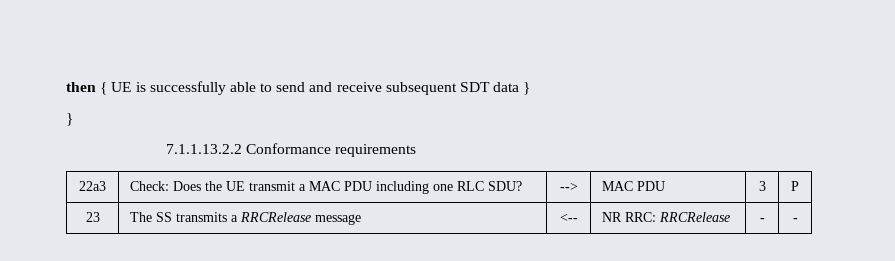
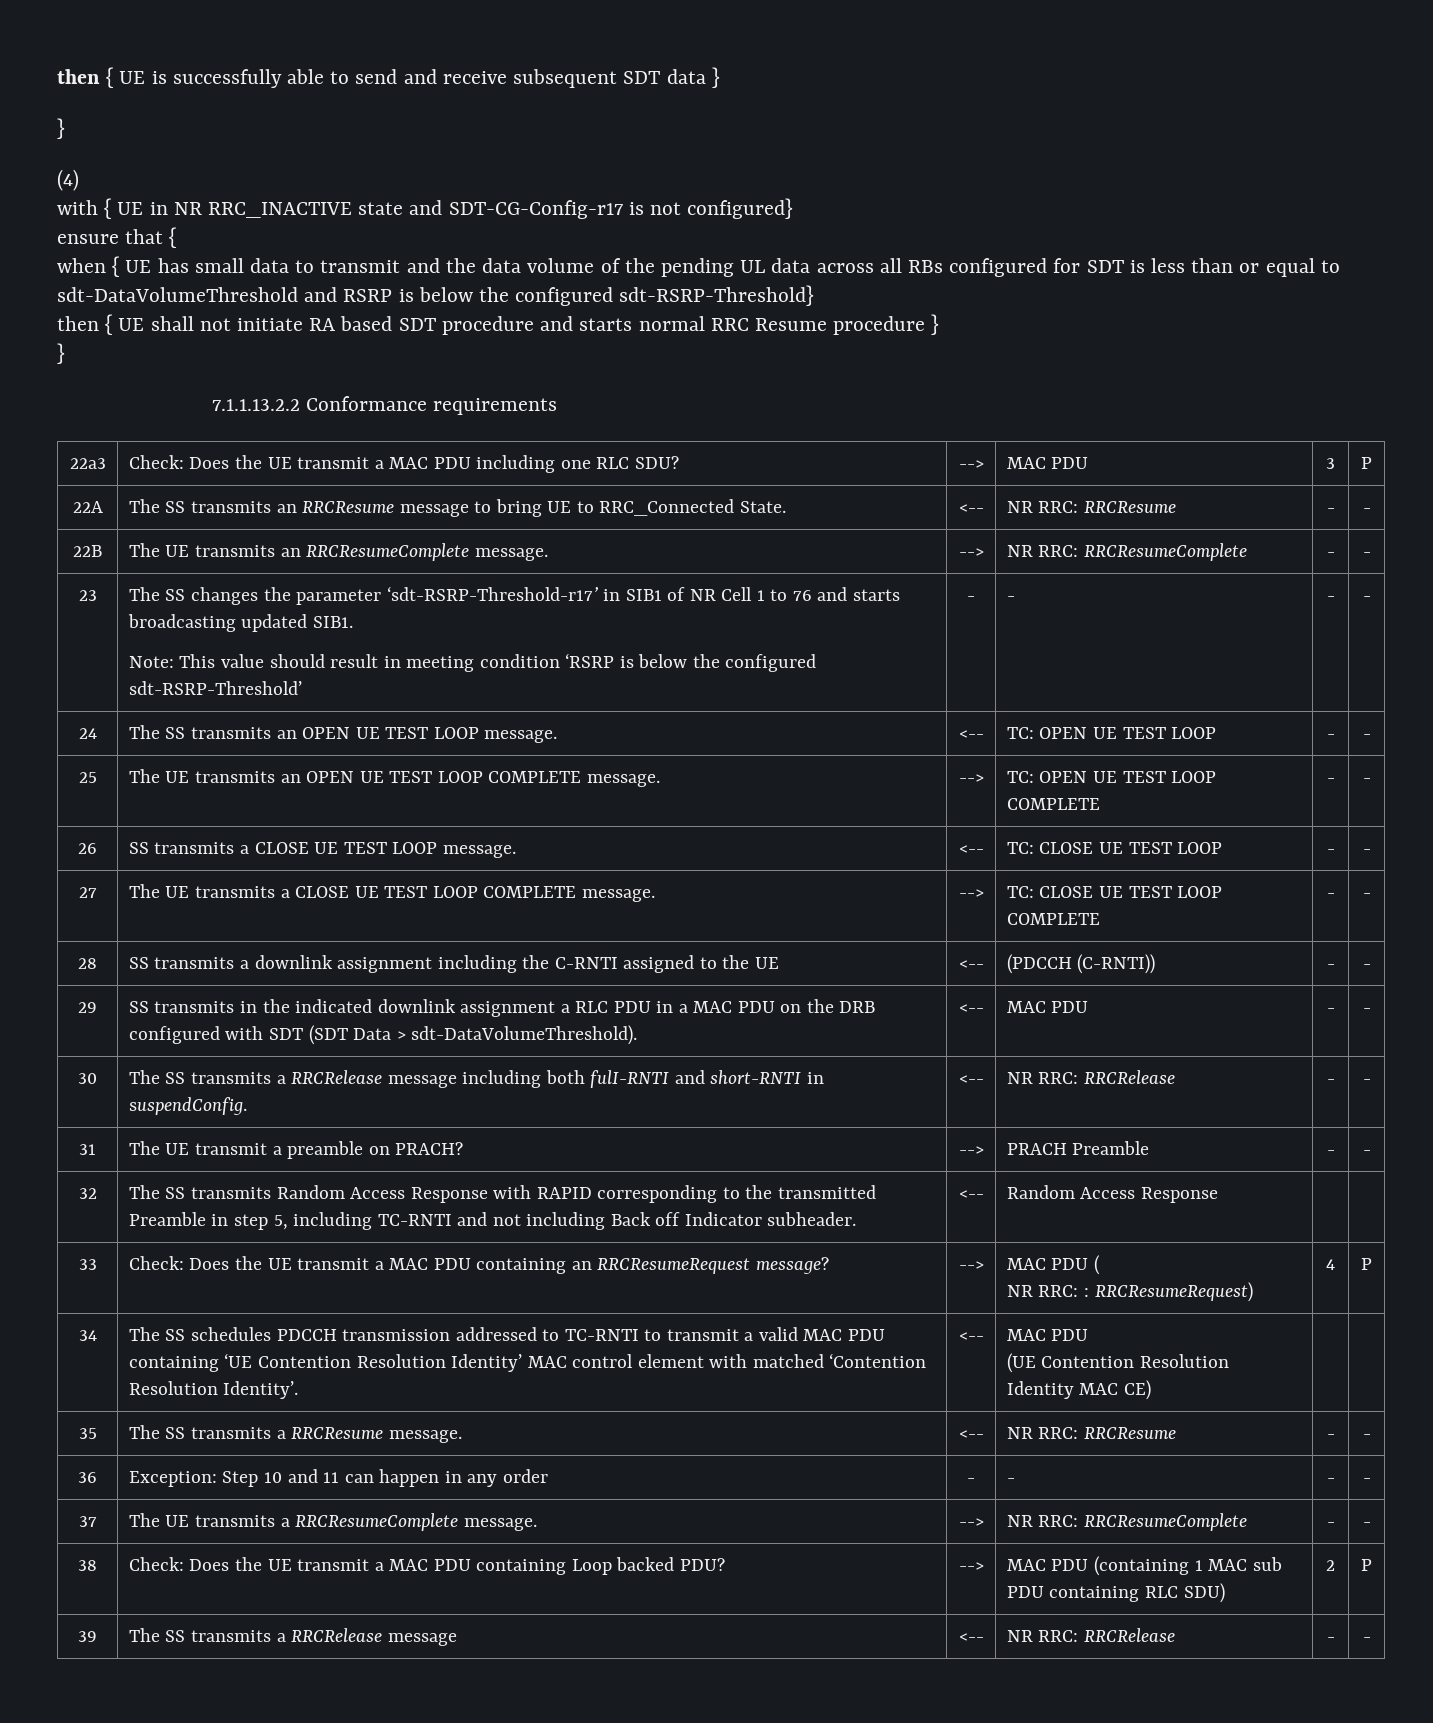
(73, 119) none -> [57,169,79,191] [57,198,794,219] [57,227,178,248] [57,256,1340,277] [57,285,815,306] [57,314,940,335] [57,343,65,364] // (4) // with { UE in NR RRC_INACTIVE state and SDT-CG-Config-r17 is not configured} // ensure that { // when { UE has small data to transmit and the data volume of the pending UL data across all RBs configured for SDT is less than or equal to sdt-DataVolumeThreshold and RSRP is below the configured sdt-RSRP-Threshold} // then { UE shall not initiate RA based SDT procedure and starts normal RRC Resume procedure } // }
[85,212,100,222] 23 -> [72,501,103,513] [128,499,786,517] [958,504,984,513] [1006,501,1176,513] [1326,508,1335,513] [1362,508,1371,513] [73,545,102,557] [128,543,548,561] [958,548,984,557] [1006,543,1247,561] [1326,552,1335,557] [1362,552,1371,557] [78,590,97,601] [128,586,900,605] [127,614,353,632] [128,653,817,672] [128,681,302,695] [967,596,975,601] [1006,596,1015,601] [1326,596,1335,601] [1362,596,1371,601] [78,728,97,739] [128,725,558,743] [958,730,984,739] [1006,727,1217,739] [1326,734,1335,739] [1362,734,1371,739] [78,772,97,783] [128,769,660,787] [958,774,984,783] [1006,771,1217,783] [1006,798,1100,810] [1326,778,1335,783] [1362,778,1371,783] [78,843,97,854] [128,842,516,858] [958,845,984,854] [1006,842,1223,854] [1326,849,1335,854] [1362,849,1371,854] [78,887,97,898] [128,884,655,902] [958,889,984,898] [1006,886,1223,898] [1006,913,1100,925] [1326,893,1335,898] [1362,893,1371,898] [78,958,97,969] [128,955,779,973] [958,960,984,969] [1006,954,1156,974] [1326,964,1335,969] [1362,964,1371,969] [78,1002,97,1013] [128,999,876,1017] [128,1025,638,1045] [958,1004,984,1013] [1006,1001,1089,1013] [1326,1008,1335,1013] [1362,1008,1371,1013] [78,1073,97,1084] [128,1070,824,1088] [128,1097,247,1115] [958,1075,984,1084] [1006,1070,1175,1084] [1326,1079,1335,1084] [1362,1079,1371,1084] [79,1144,96,1155] [128,1141,464,1159] [958,1146,984,1155] [1006,1141,1150,1155] [1326,1150,1335,1155] [1362,1150,1371,1155] [78,1188,97,1199] [128,1185,876,1203] [128,1212,857,1230] [958,1190,984,1199] [1006,1185,1218,1203] [78,1259,97,1270] [128,1256,829,1274] [958,1261,984,1270] [1006,1255,1100,1275] [1006,1282,1253,1302] [1326,1259,1335,1270] [1361,1258,1372,1270] [78,1330,97,1341] [128,1327,885,1341] [128,1353,927,1372] [128,1381,299,1399] [958,1332,984,1341] [1006,1329,1089,1341] [1006,1353,1229,1373] [1006,1380,1151,1400] [78,1428,97,1439] [128,1425,462,1443] [958,1430,984,1439] [1006,1427,1176,1439] [1326,1434,1335,1439] [1362,1434,1371,1439] [78,1472,97,1483] [128,1469,548,1487] [967,1478,975,1483] [1006,1478,1015,1483] [1326,1478,1335,1483] [1362,1478,1371,1483] [78,1516,97,1527] [128,1513,537,1531] [958,1518,984,1527] [1006,1513,1247,1531] [1326,1522,1335,1527] [1362,1522,1371,1527] [78,1560,97,1571] [128,1557,725,1575] [958,1562,984,1571] [1006,1556,1282,1576] [1006,1583,1225,1603] [1326,1560,1335,1571] [1361,1559,1372,1571] [78,1631,97,1642] 22A | The SS transmits an RRCResume message to bring UE to RRC_Connected State. | <-- | NR RRC: RRCResume | - | - // 22B | The UE transmits an RRCResumeComplete message. | --> | NR RRC: RRCResumeComplete | - | - // 23 | The SS changes the parameter ‘sdt-RSRP-Threshold-r17’ in SIB1 of NR Cell 1 to 76 and starts broadcasting updated SIB1. // Note: This value should result in meeting condition ‘RSRP is below the configured sdt-RSRP-Threshold’ | - | - | - | - // 24 | The SS transmits an OPEN UE TEST LOOP message. | <-- | TC: OPEN UE TEST LOOP | - | - // 25 | The UE transmits an OPEN UE TEST LOOP COMPLETE message. | --> | TC: OPEN UE TEST LOOP COMPLETE | - | - // 26 | SS transmits a CLOSE UE TEST LOOP message. | <-- | TC: CLOSE UE TEST LOOP | - | - // 27 | The UE transmits a CLOSE UE TEST LOOP COMPLETE message. | --> | TC: CLOSE UE TEST LOOP COMPLETE | - | - // 28 | SS transmits a downlink assignment including the C-RNTI assigned to the UE | <-- | (PDCCH (C-RNTI)) | - | - // 29 | SS transmits in the indicated downlink assignment a RLC PDU in a MAC PDU on the DRB configured with SDT (SDT Data > sdt-DataVolumeThreshold). | <-- | MAC PDU | - | - // 30 | The SS transmits a RRCRelease message including both fulI-RNTI and short-RNTI in suspendConfig. | <-- | NR RRC: RRCRelease | - | - // 31 | The UE transmit a preamble on PRACH? | --> | PRACH Preamble | - | - // 32 | The SS transmits Random Access Response with RAPID corresponding to the transmitted Preamble in step 5, including TC-RNTI and not including Back off Indicator subheader. | <-- | Random Access Response | | // 33 | Check: Does the UE transmit a MAC PDU containing an RRCResumeRequest message? | --> | MAC PDU ( // NR RRC: : RRCResumeRequest) | 4 | P // 34 | The SS schedules PDCCH transmission addressed to TC-RNTI to transmit a valid MAC PDU containing ‘UE Contention Resolution Identity’ MAC control element with matched ‘Contention Resolution Identity’. | <-- | MAC PDU // (UE Contention Resolution Identity MAC CE) | | // 35 | The SS transmits a RRCResume message. | <-- | NR RRC: RRCResume | - | - // 36 | Exception: Step 10 and 11 can happen in any order | - | - | - | - // 37 | The UE transmits a RRCResumeComplete message. | --> | NR RRC: RRCResumeComplete | - | - // 38 | Check: Does the UE transmit a MAC PDU containing Loop backed PDU? | --> | MAC PDU (containing 1 MAC sub PDU containing RLC SDU) | 2 | P // 39

